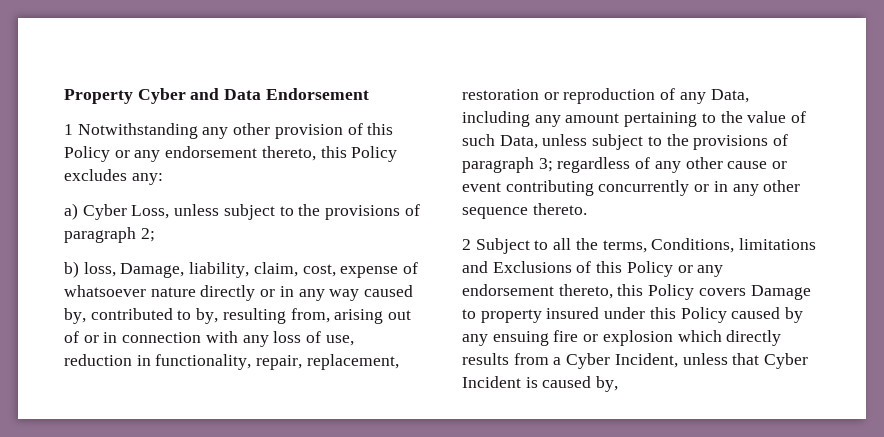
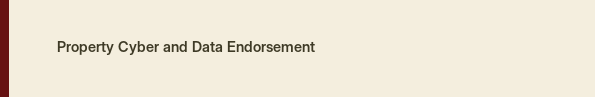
[64,123,394,139] [64,146,398,162] [64,169,163,185] [64,203,420,220] [64,227,155,243] [64,261,419,278] [64,285,414,301] [64,308,412,324] [64,331,354,347] [64,354,399,370] [462,88,749,104] [462,111,807,127] [462,134,789,150] [462,157,788,173] [462,180,801,196] [462,203,587,219] [462,238,817,254] [462,261,724,277] [462,284,811,300] [462,307,804,323] [462,330,782,346] [462,353,809,369] [462,376,619,392] // 1 Notwithstanding any other provision of this Policy or any endorsement thereto, this Policy excludes any: // a) Cyber Loss, unless subject to the provisions of paragraph 2; // b) loss, Damage, liability, claim, cost, expense of whatsoever nature directly or in any way caused by, contributed to by, resulting from, arising out of or in connection with any loss of use, reduction in functionality, repair, replacement, restoration or reproduction of any Data, including any amount pertaining to the value of such Data, unless subject to the provisions of paragraph 3; regardless of any other cause or event contributing concurrently or in any other sequence thereto. // 2 Subject to all the terms, Conditions, limitations and Exclusions of this Policy or any endorsement thereto, this Policy covers Damage to property insured under this Policy caused by any ensuing fire or explosion which directly results from a Cyber Incident, unless that Cyber Incident is caused by, -> (315, 46) none

